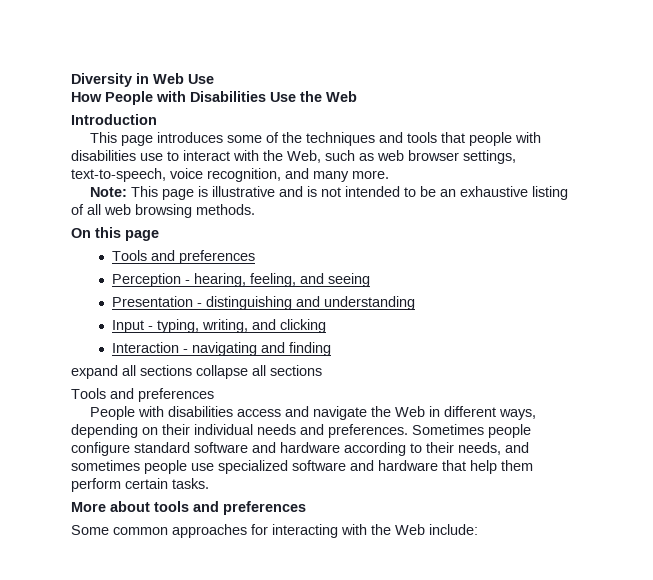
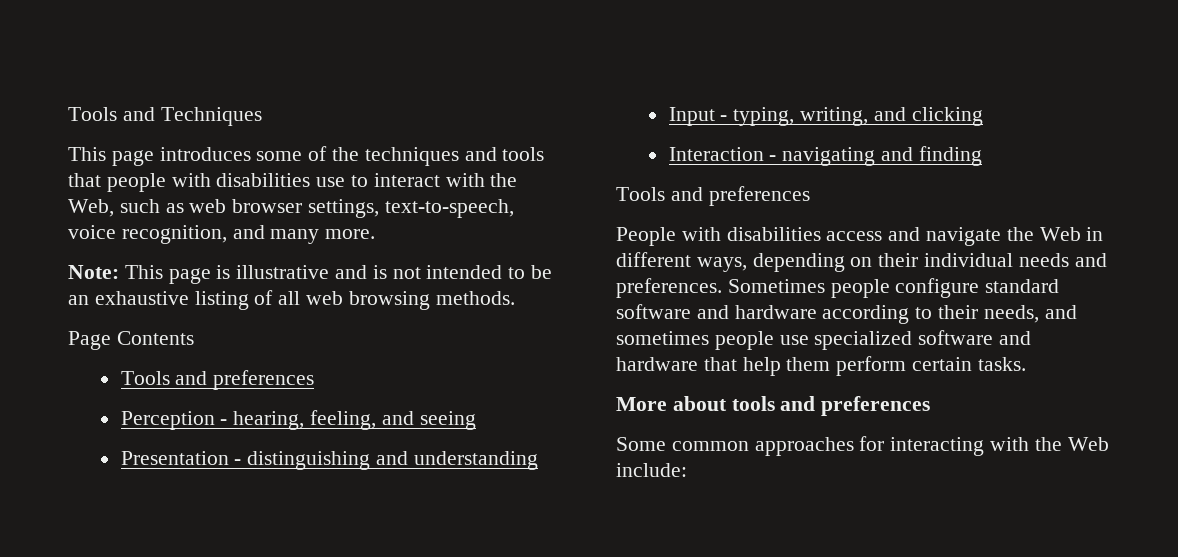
[71,73,214,87] [71,91,357,105] [71,114,157,125] Diversity in Web Use // How People with Disabilities Use the Web // Introduction -> [68,107,262,126] Tools and Techniques
[71,227,159,241] On this page -> [68,331,194,350] Page Contents
[71,365,322,379] // expand all sections collapse all sections -> (982, 156) none

